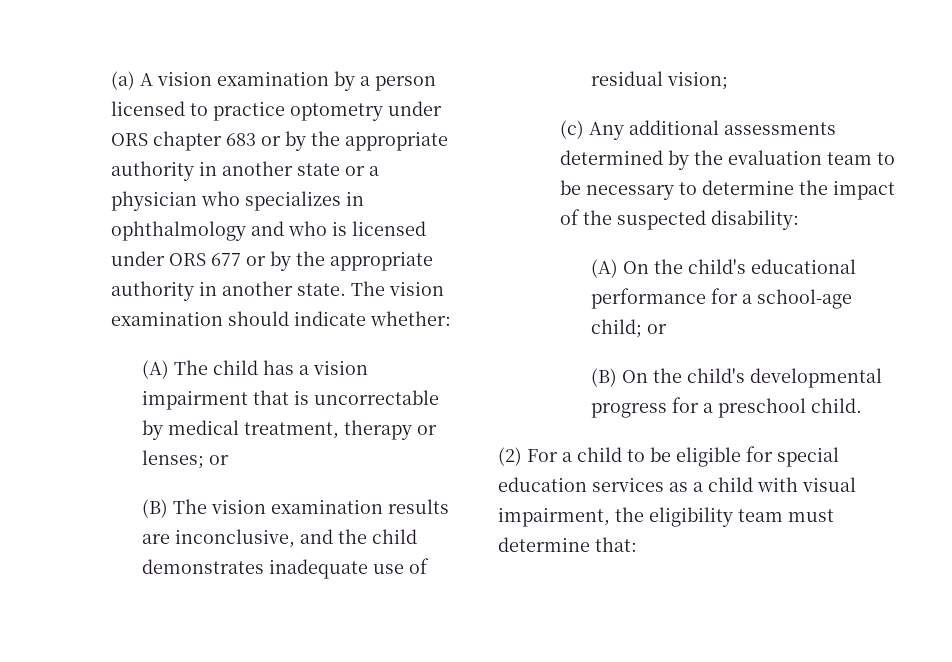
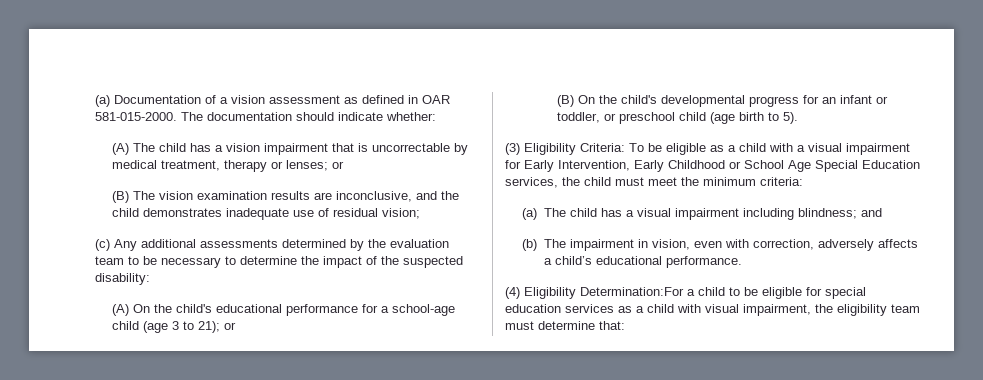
[110,71,436,91] [110,101,442,121] [110,131,448,151] [110,161,379,181] [110,191,364,211] [110,221,426,241] [110,251,433,271] [110,281,444,301] [110,311,223,326] (a) A vision examination by a person licensed to practice optometry under ORS chapter 683 or by the appropriate authority in another state or a physician who specializes in ophthalmology and who is licensed under ORS 677 or by the appropriate authority in another state. The vision examination -> [94,95,450,107] [94,112,292,121] (a) Documentation of a vision assessment as defined in OAR 581-015-2000. The documentation
[590,319,642,338] child; -> [112,321,221,333] child (age 3 to 21);
[702,398,862,418] [498,447,558,466] a preschool child. // (2) For -> [822,95,889,104] [557,112,799,124] [505,143,910,155] [505,160,920,172] [505,177,803,188] [522,208,882,220] [522,239,918,251] [543,256,742,268] [505,287,684,299] an infant or toddler, or preschool child (age birth to 5). // (3) Eligibility Criteria: To be eligible as a child with a visual impairment for Early Intervention, Early Childhood or School Age Special Education services, the child must meet the minimum criteria: // (a) The child has a visual impairment including blindness; and // (b) The impairment in vision, even with correction, adversely affects a child’s educational performance. // (4) Eligibility Determination:For

